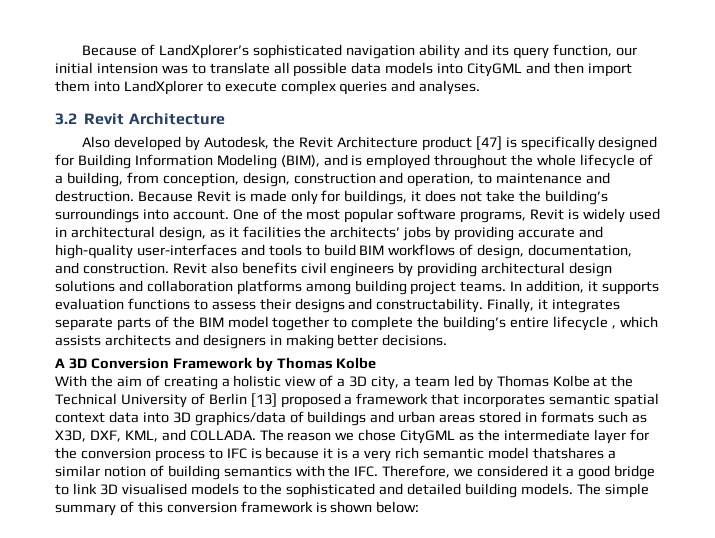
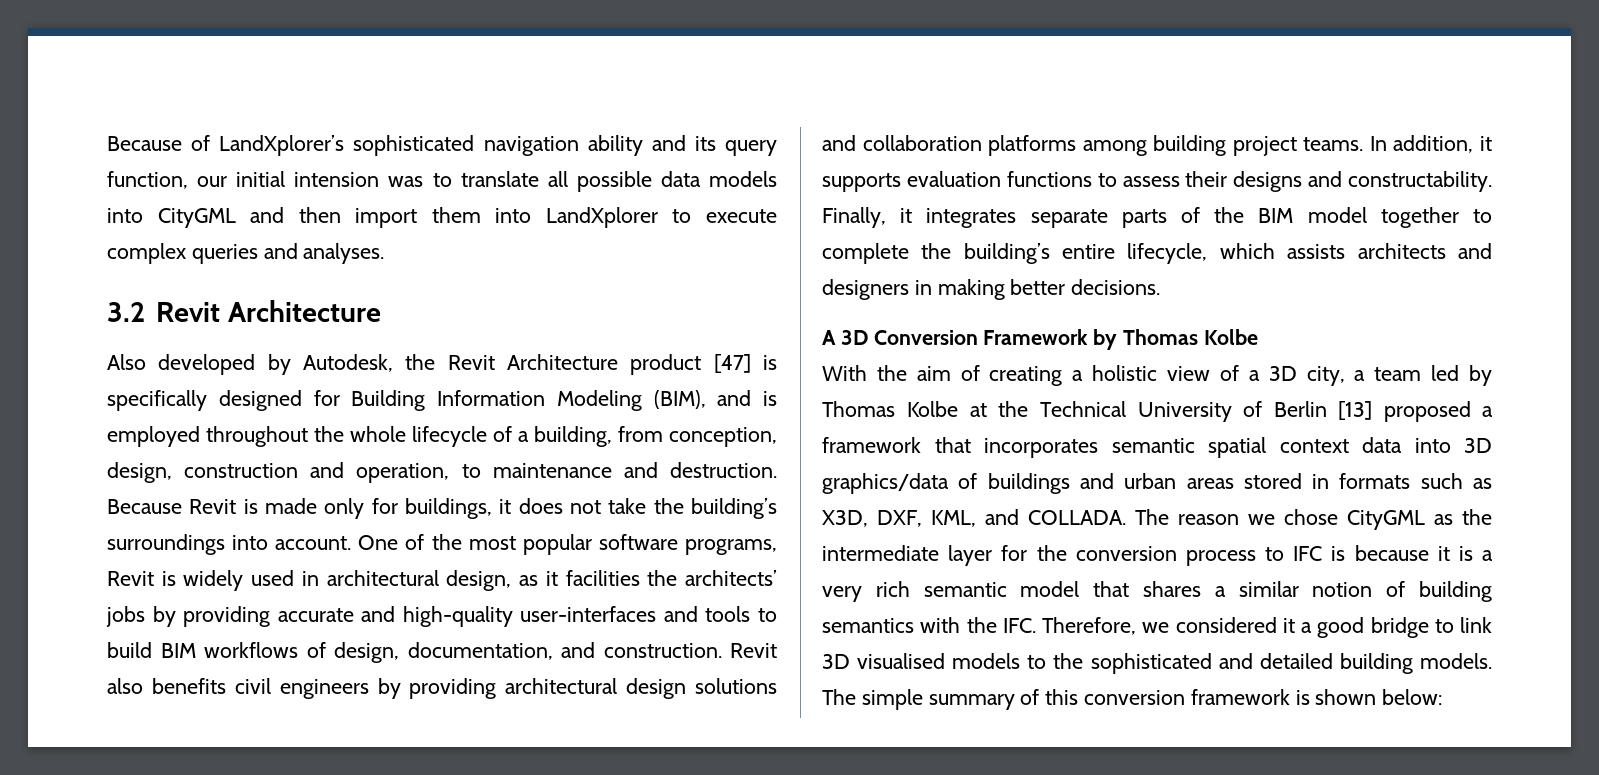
[552,316,616,331] lifecycle , -> [1127,243,1208,264] lifecycle,
[532,447,604,459] thatshares -> [1093,581,1201,597] that shares

